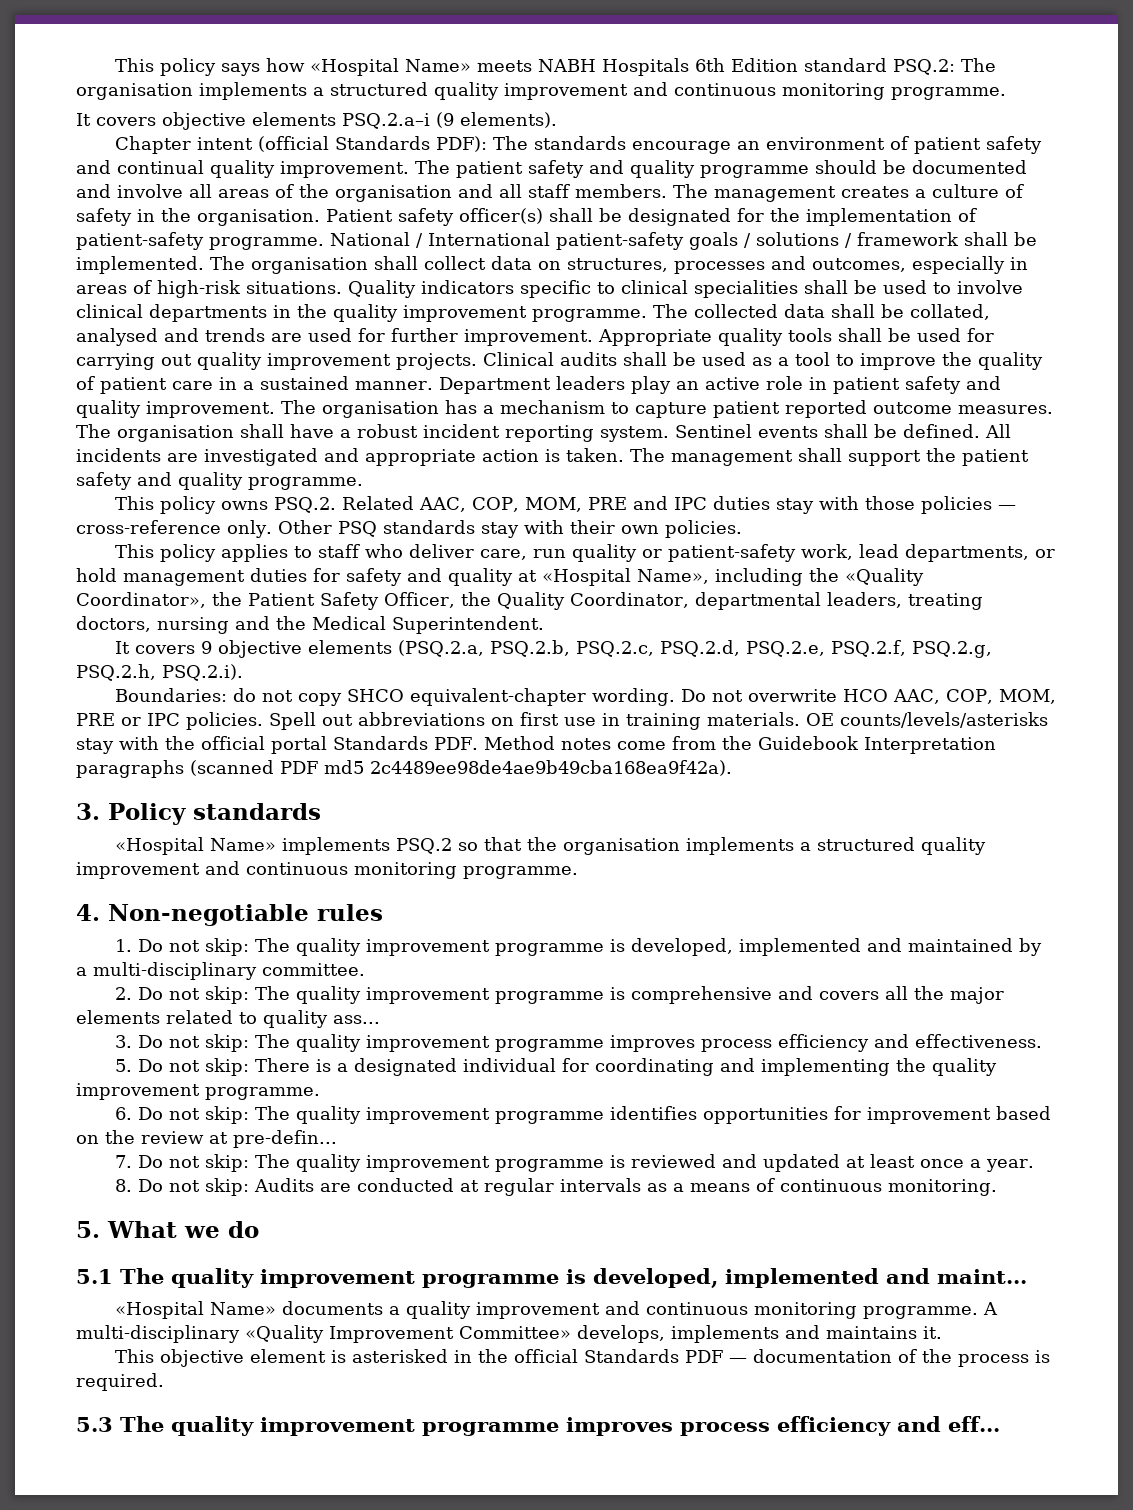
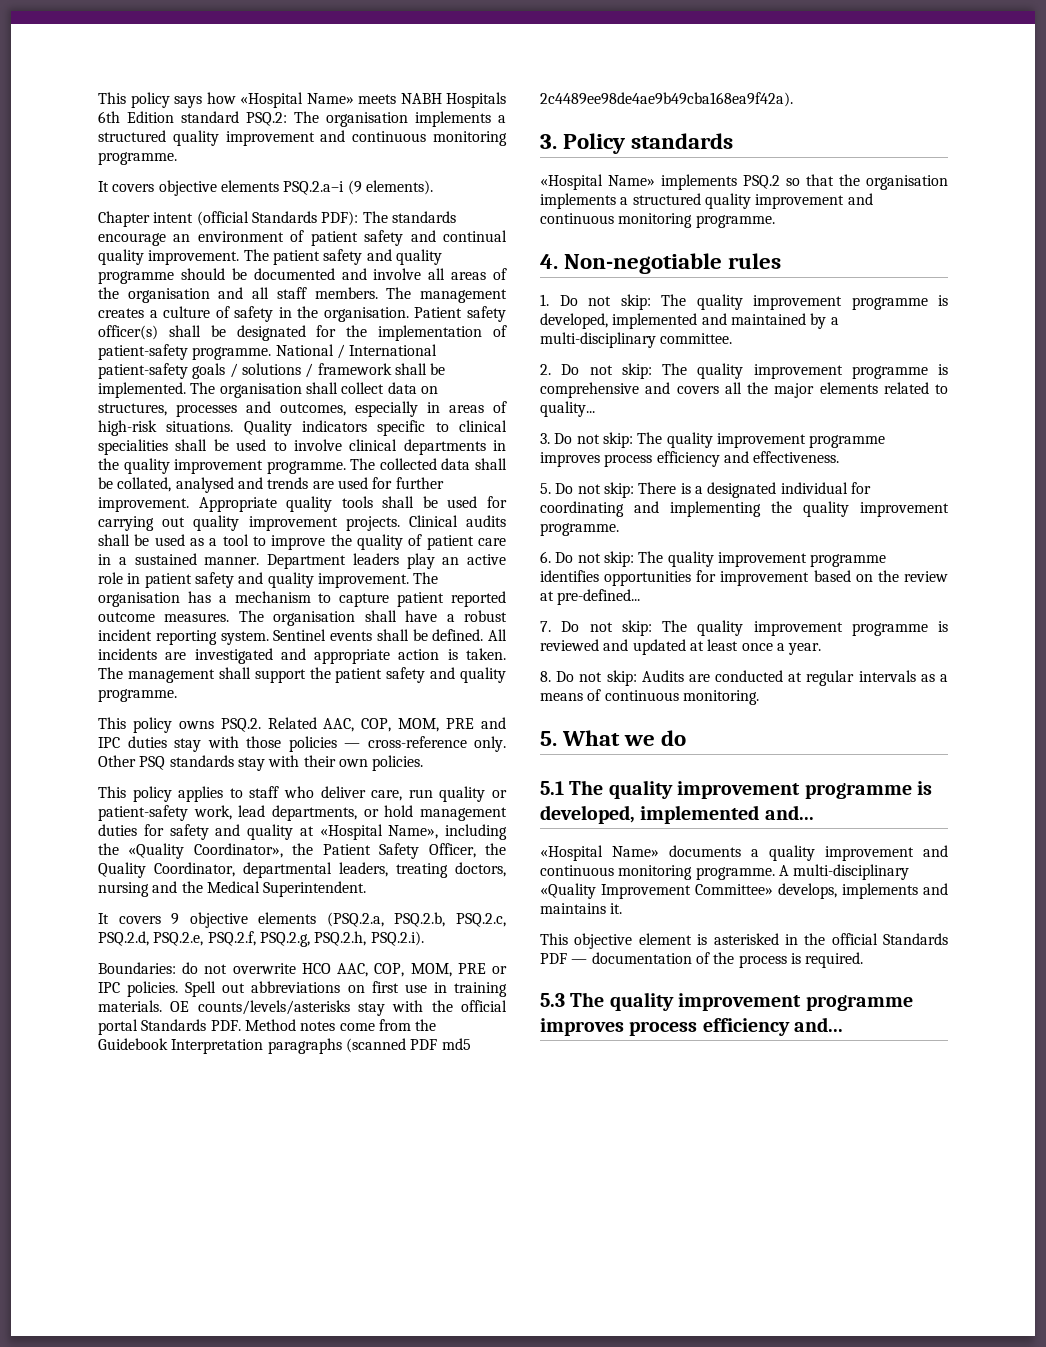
[298,688,744,706] copy SHCO equivalent-chapter wording. Do not -> (228, 969) none
[263,1010,380,1028] quality ass... -> [540,401,595,417] quality...
[233,1130,337,1148] pre-defin... -> [557,589,641,605] pre-defined...
[886,1268,1027,1284] and maint... -> [764,805,814,820] and...
[897,1416,1000,1432] and eff... -> [794,1017,844,1032] and...

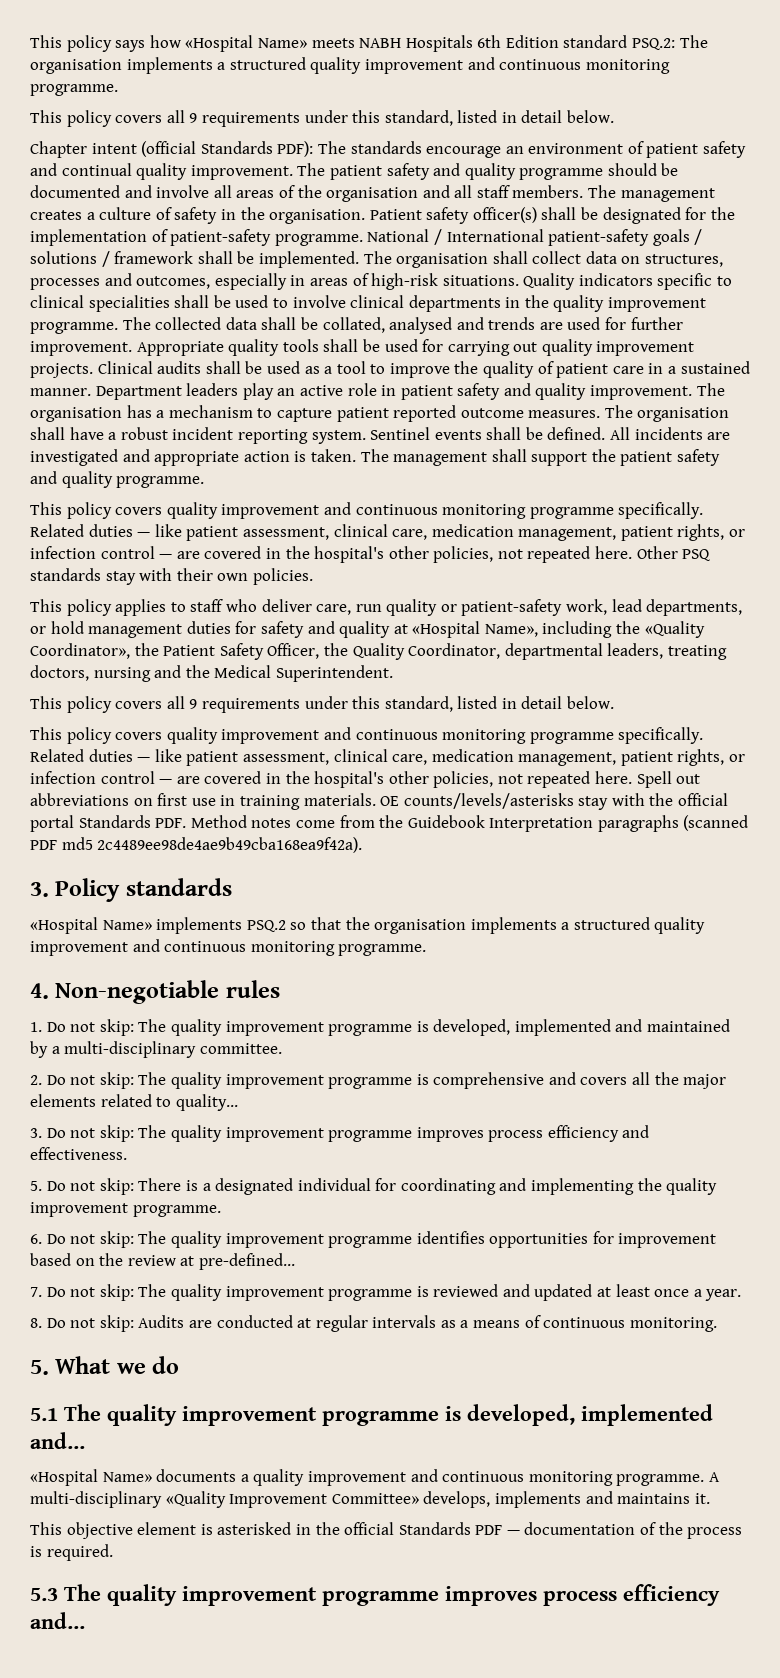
[98,180,433,196] It covers objective elements PSQ.2.a–i (9 elements). -> [30,110,615,127] This policy covers all 9 requirements under this standard, listed in detail below.
[178,717,507,732] [98,736,506,752] owns PSQ.2. Related AAC, COP, MOM, PRE and IPC duties stay with those policies — cross-reference only. -> [115,502,704,519] [30,524,746,541] [30,546,633,563] covers quality improvement and continuous monitoring programme specifically. Related duties — like patient assessment, clinical care, medication management, patient rights, or infection control — are covered in the hospital's other policies, not repeated here.
[98,912,506,928] [98,931,424,947] [98,962,508,977] [98,981,179,997] It covers 9 objective elements (PSQ.2.a, PSQ.2.b, PSQ.2.c, PSQ.2.d, PSQ.2.e, PSQ.2.f, PSQ.2.g, PSQ.2.h, PSQ.2.i). // Boundaries: do not overwrite HCO AAC, COP, MOM, PRE or IPC policies. -> [30,696,615,713] [30,727,704,744] [30,749,746,766] [30,771,633,788] This policy covers all 9 requirements under this standard, listed in detail below. // This policy covers quality improvement and continuous monitoring programme specifically. Related duties — like patient assessment, clinical care, medication management, patient rights, or infection control — are covered in the hospital's other policies, not repeated here.

